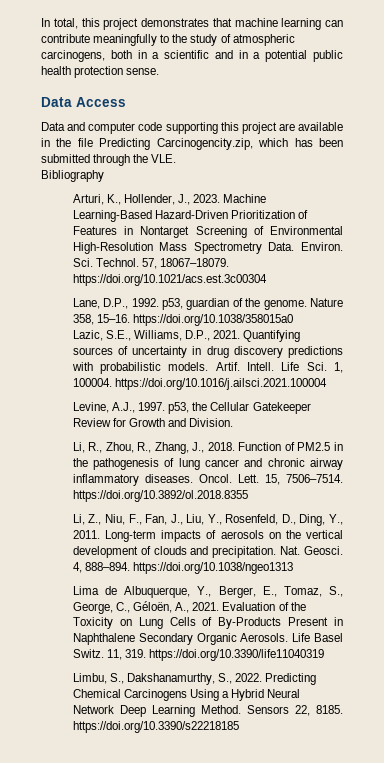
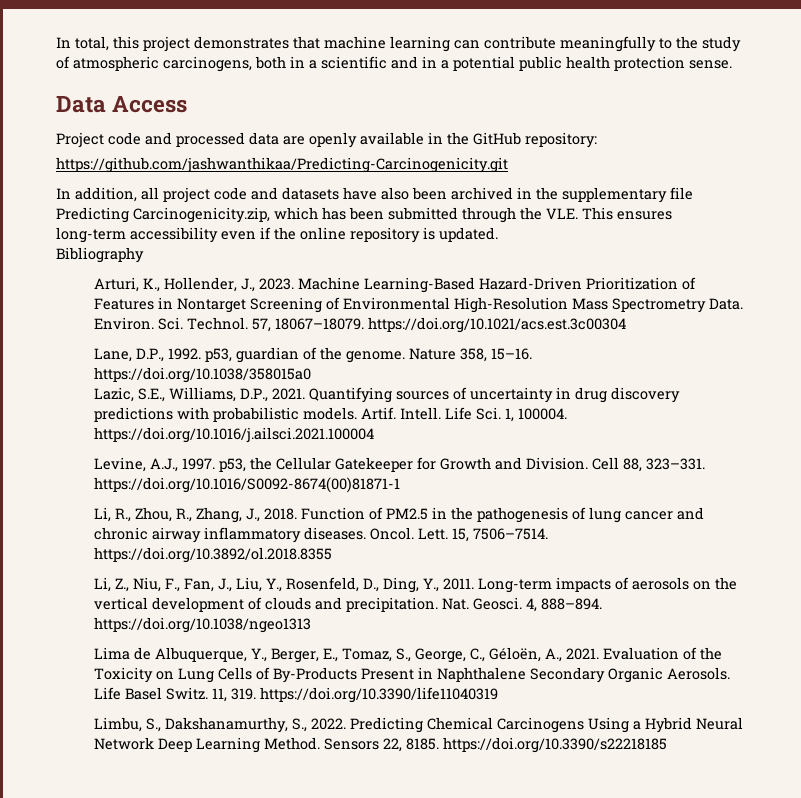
[41,122,343,134] [41,138,72,147] Data and computer code supporting this project are available in the -> [56,132,597,148] [56,157,508,173] [56,187,667,203] Project code and processed data are openly available in the GitHub repository: // https://github.com/jashwanthikaa/Predicting-Carcinogenicity.git // In addition, all project code and datasets have also been archived in the supplementary
[156,138,253,150] Carcinogencity.zip, -> [133,207,270,223] Carcinogenicity.zip,
(177, 158) none -> [582,207,672,220] [56,227,498,243] This ensures long-term accessibility even if the online repository is updated.
[72,418,111,427] Review -> (414, 464) none
(234, 422) none -> [592,457,706,472] [94,477,401,493] Cell 88, 323–331. https://doi.org/10.1016/S0092-8674(00)81871-1

